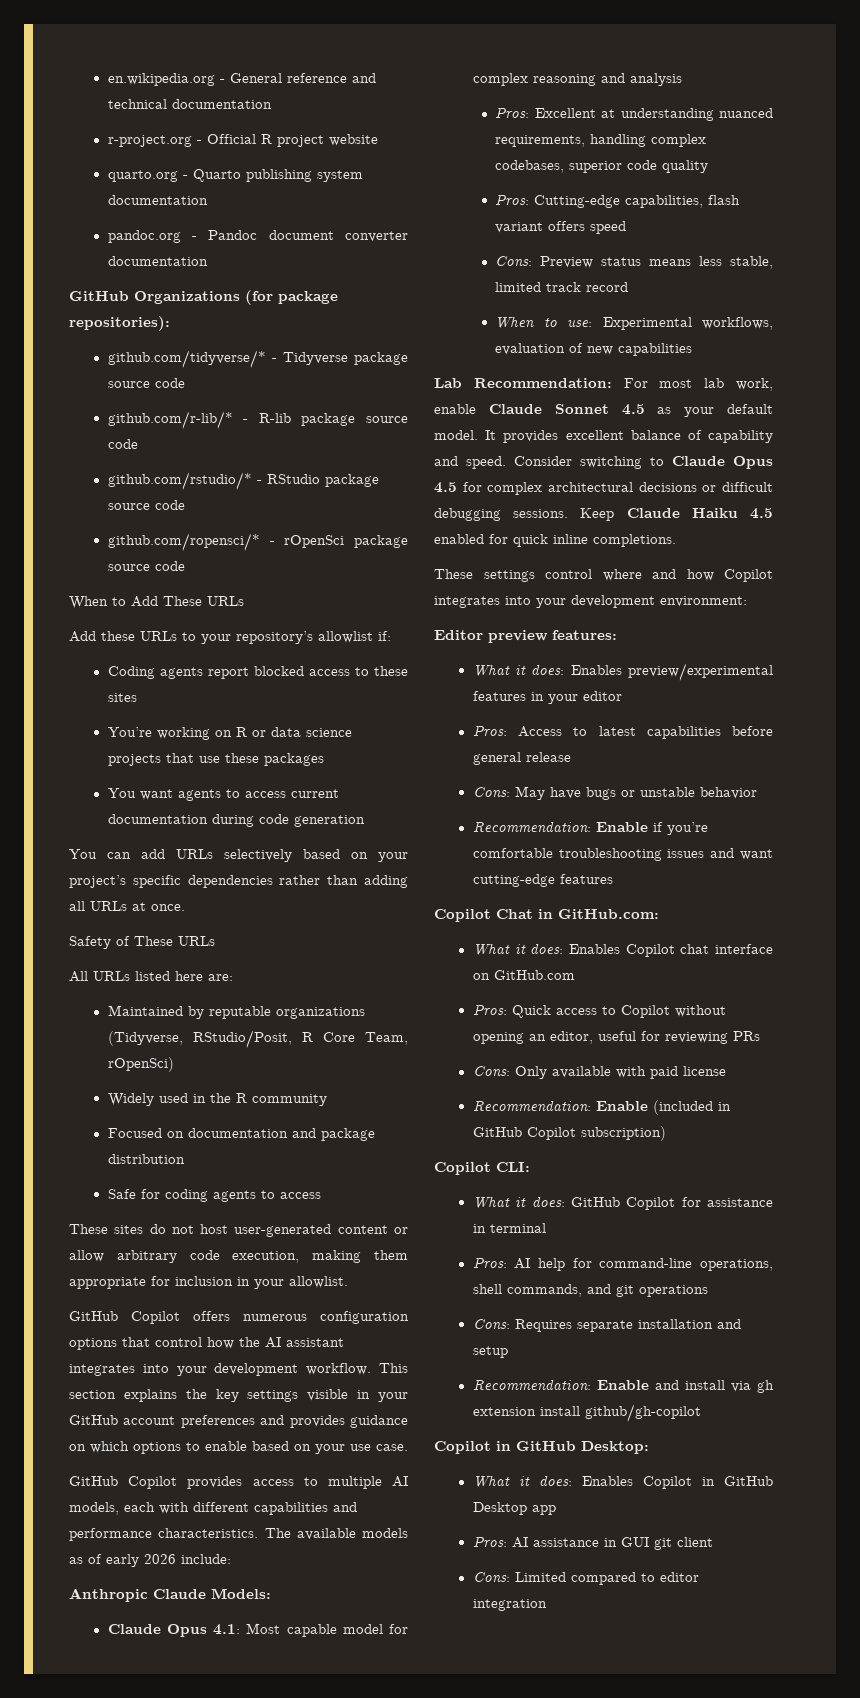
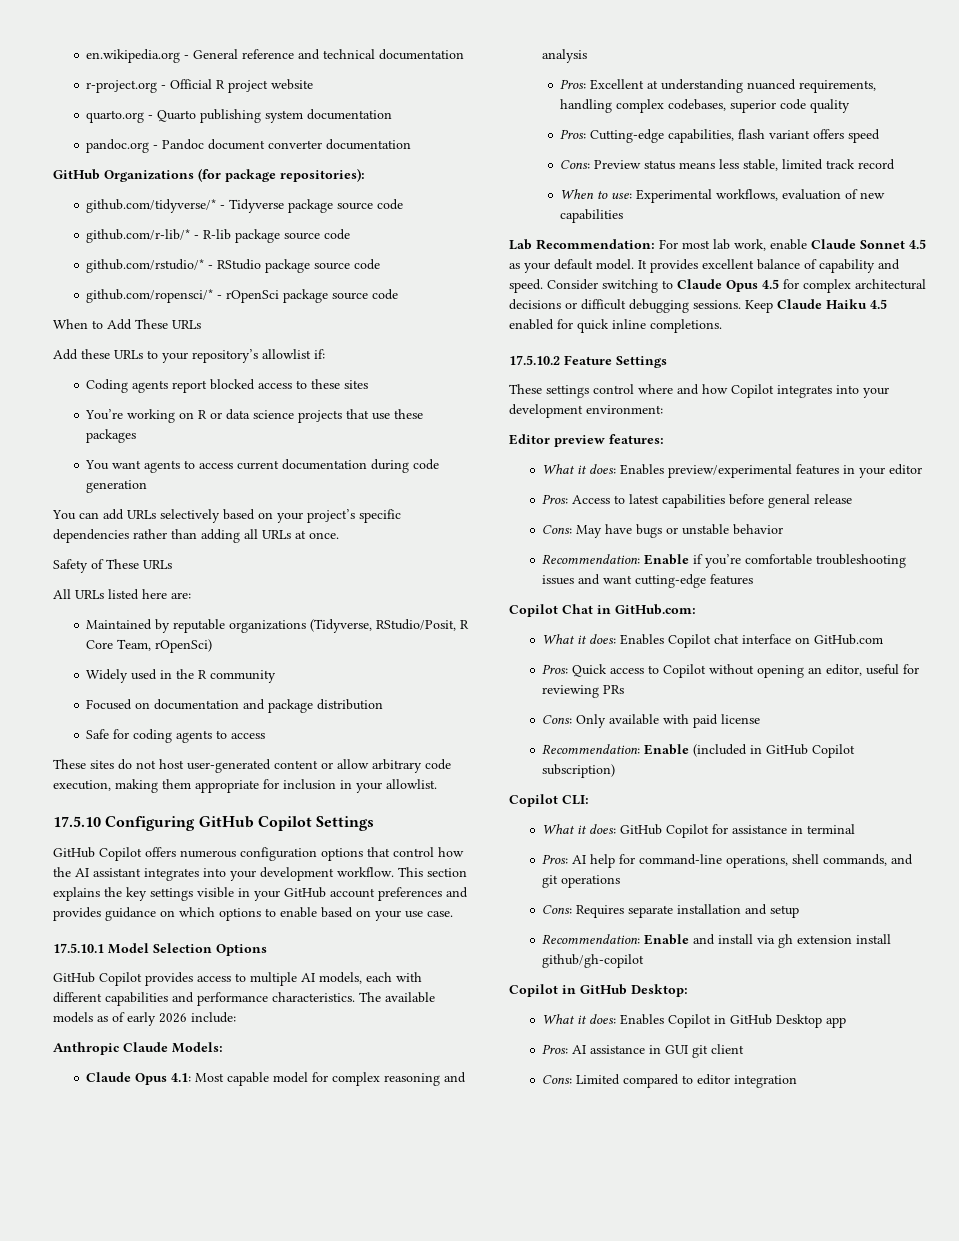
(348, 1282) none -> [53,816,375,831] // 17.5.10 Configuring GitHub Copilot Settings
(408, 1447) none -> [53,943,267,956] // 17.5.10.1 Model Selection Options
(676, 540) none -> [509,355,667,368] // 17.5.10.2 Feature Settings

